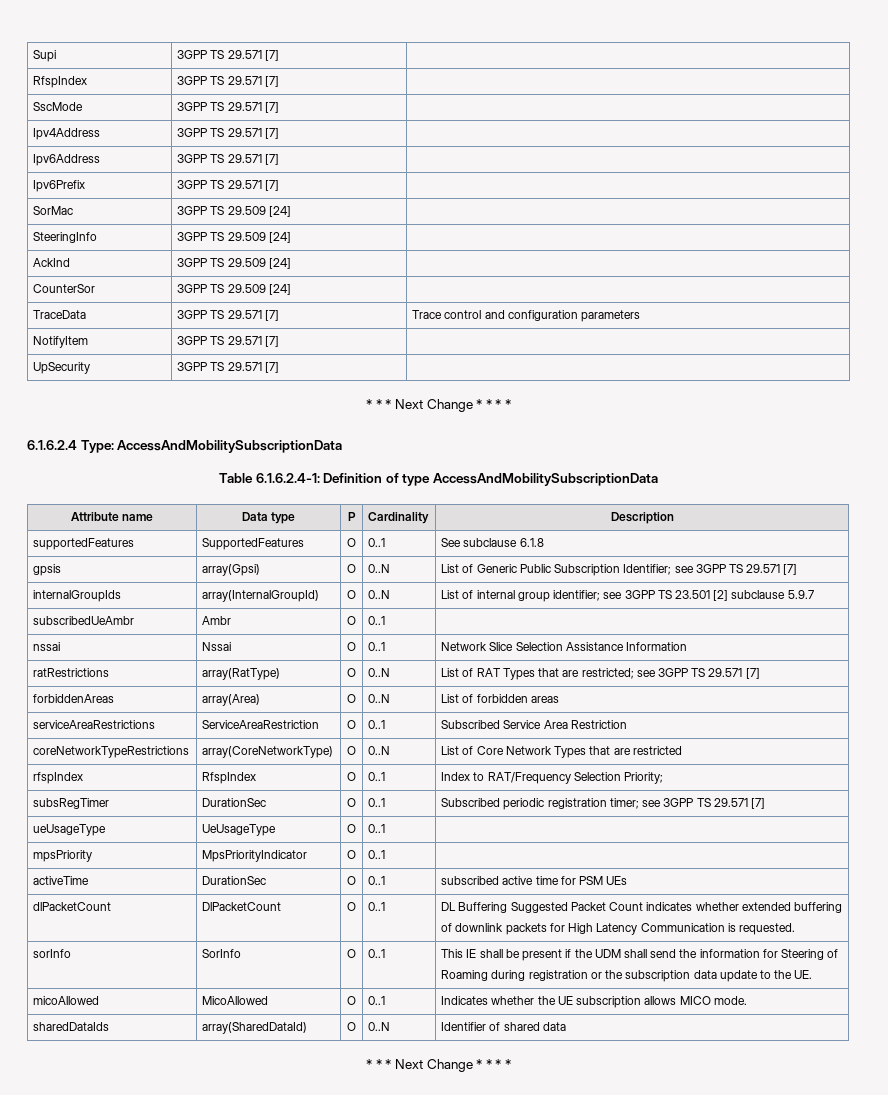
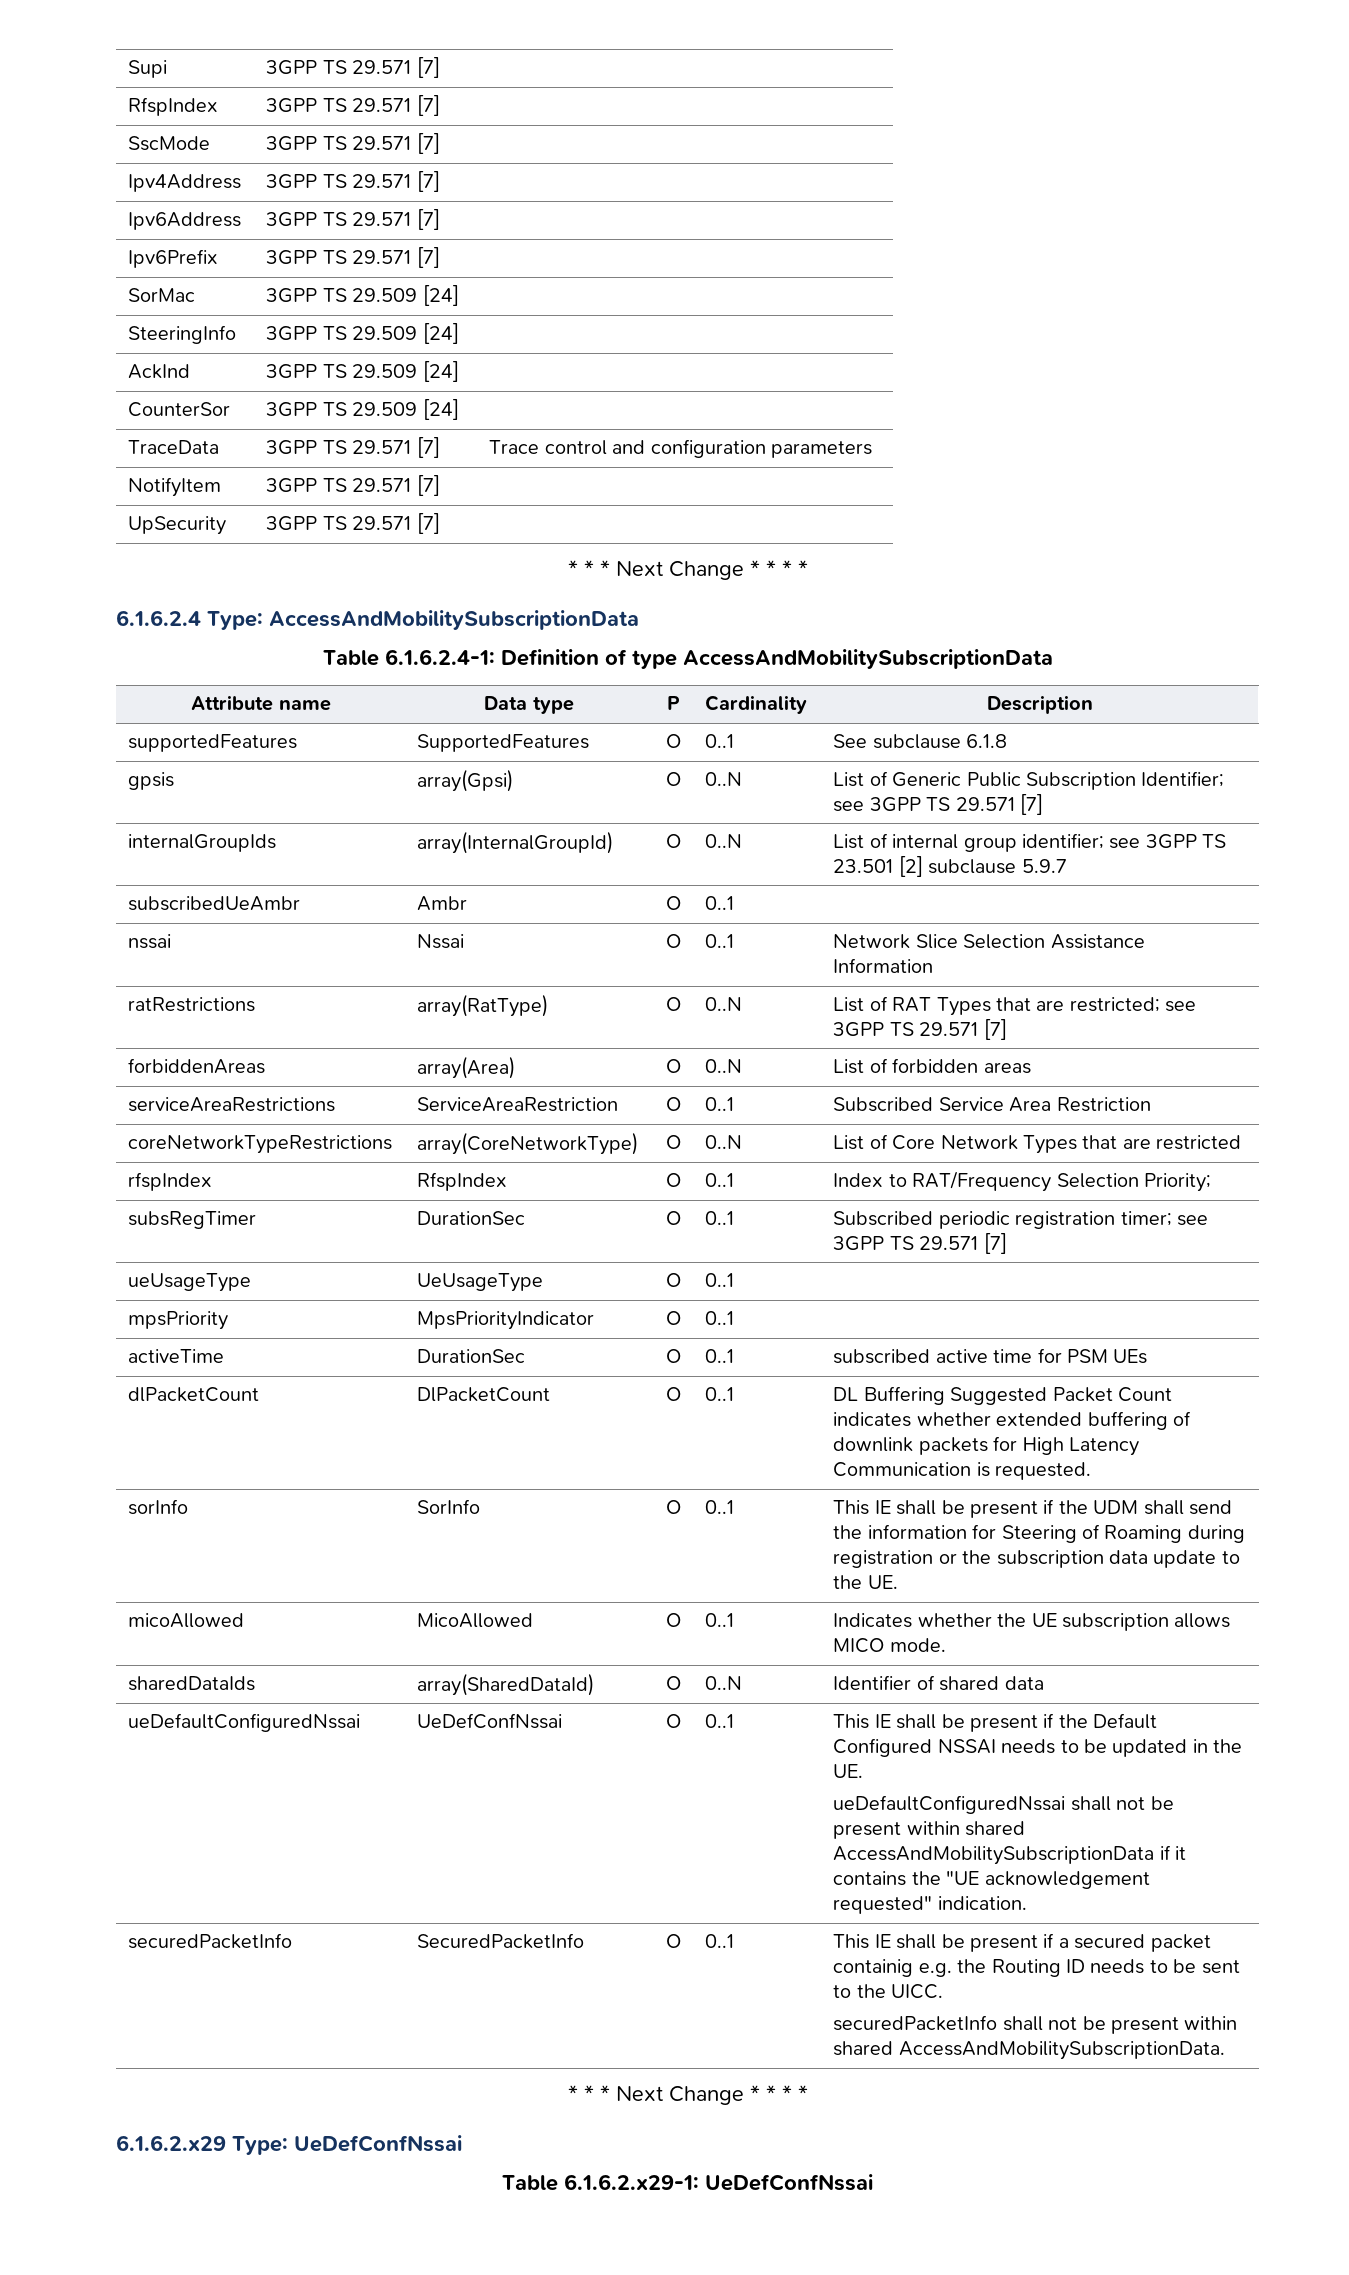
[365,1059,512,1072] // * * * Next Change * * * * -> [128,1713,361,1732] [417,1713,563,1729] [665,1714,681,1728] [705,1714,735,1728] [833,1713,1158,1732] [833,1738,1243,1757] [833,1764,864,1778] [833,1795,1174,1814] [833,1821,1026,1839] [833,1845,1187,1865] [833,1871,1150,1889] [833,1896,1027,1914] [128,1933,293,1949] [417,1933,585,1949] [665,1934,681,1948] [705,1934,735,1948] [833,1933,1211,1952] [833,1959,1240,1977] [833,1984,944,1999] [833,2015,1238,2034] [833,2041,1225,2060] [567,2085,808,2105] [116,2135,462,2155] [502,2174,873,2191] // ueDefaultConfiguredNssai | UeDefConfNssai | O | 0..1 | This IE shall be present if the Default Configured NSSAI needs to be updated in the UE. // ueDefaultConfiguredNssai shall not be present within shared AccessAndMobilitySubscriptionData if it contains the "UE acknowledgement requested" indication. // securedPacketInfo | SecuredPacketInfo | O | 0..1 | This IE shall be present if a secured packet containig e.g. the Routing ID needs to be sent to the UICC. // securedPacketInfo shall not be present within shared AccessAndMobilitySubscriptionData. // * * * Next Change * * * * // 6.1.6.2.x29 Type: UeDefConfNssai // Table 6.1.6.2.x29-1: UeDefConfNssai

